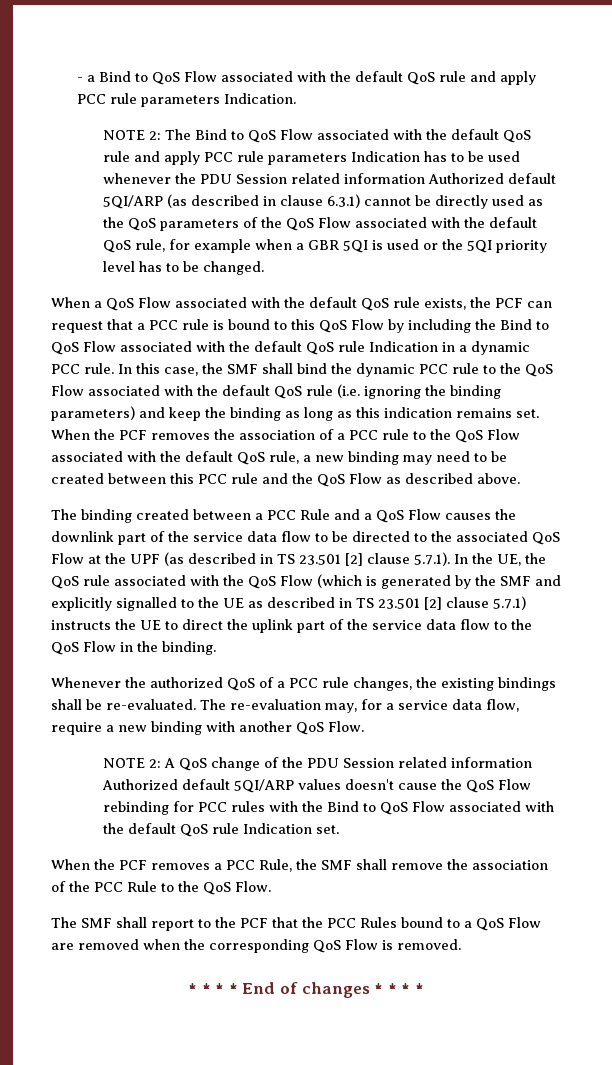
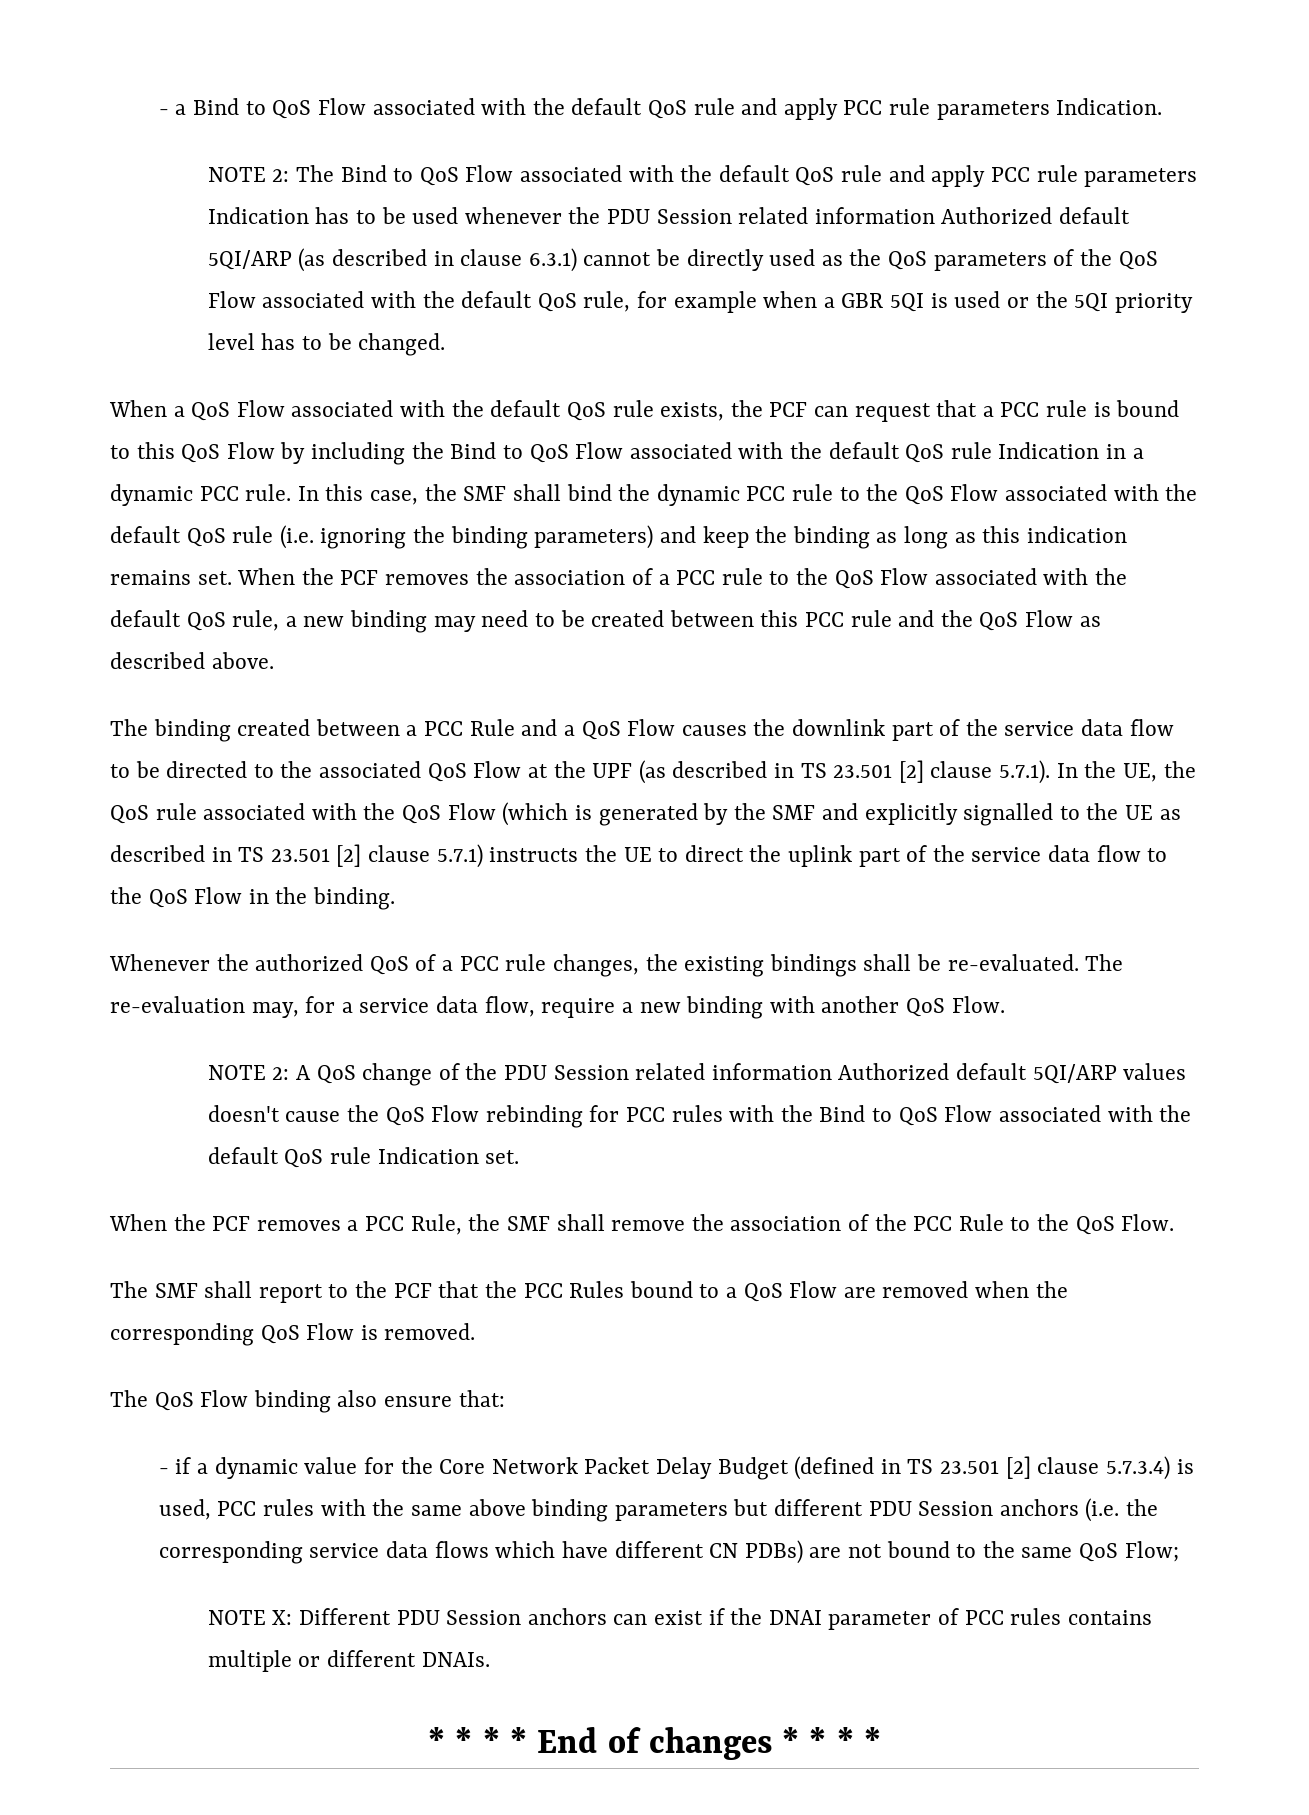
(461, 944) none -> [110,1390,505,1413] [158,1456,1194,1480] [158,1498,1159,1522] [158,1540,1179,1564] [207,1608,1152,1630] [207,1650,490,1672] // The QoS Flow binding also ensure that: // - if a dynamic value for the Core Network Packet Delay Budget (defined in TS 23.501 [2] clause 5.7.3.4) is used, PCC rules with the same above binding parameters but different PDU Session anchors (i.e. the corresponding service data flows which have different CN PDBs) are not bound to the same QoS Flow; // NOTE X: Different PDU Session anchors can exist if the DNAI parameter of PCC rules contains multiple or different DNAIs.

